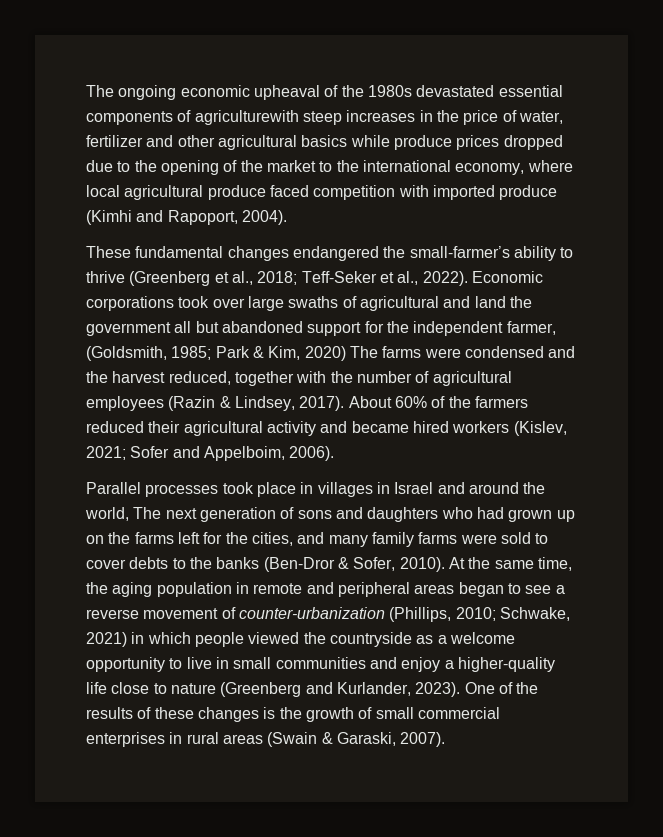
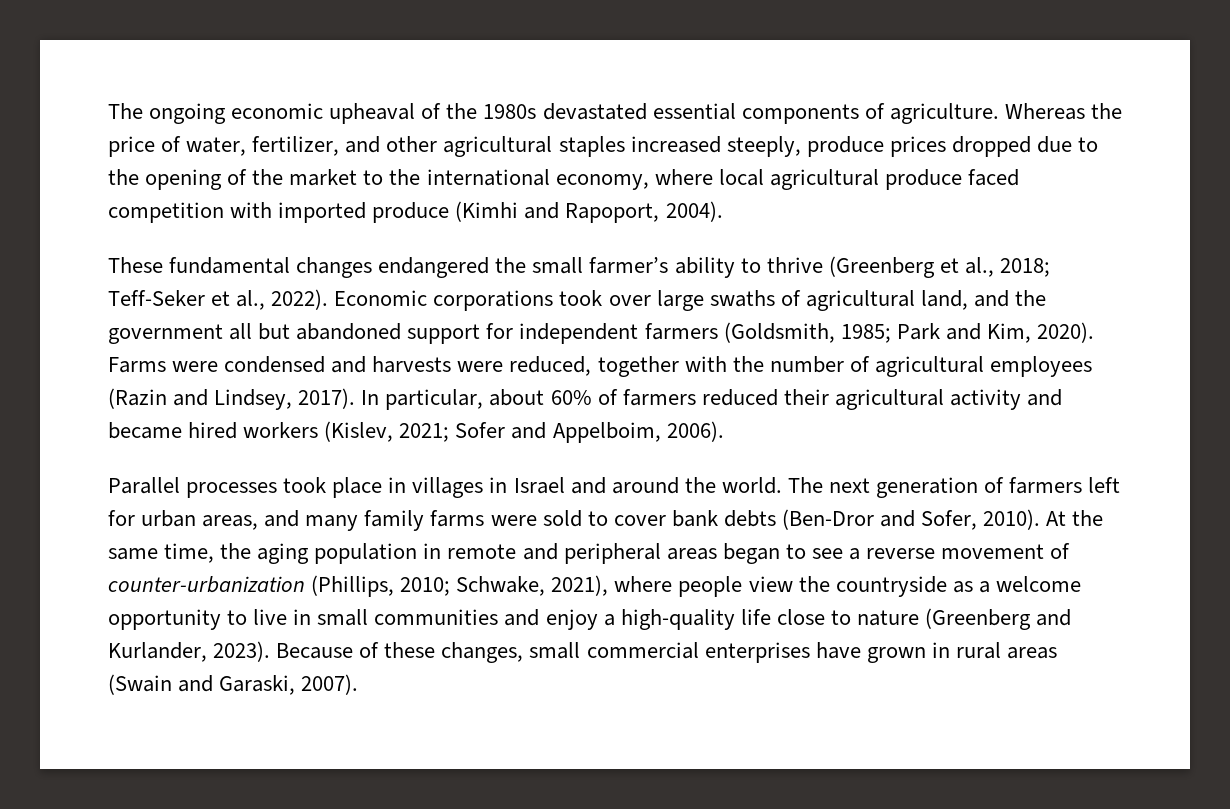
[194,110,433,125] agriculturewith steep increases in -> [889,103,1085,124] agriculture. Whereas
[86,135,143,147] fertilizer -> [252,136,340,156] fertilizer,
[301,135,390,147] basics while -> [558,136,801,157] staples increased steeply,
[409,246,510,258] small-farmer’s -> [532,257,669,274] small farmer’s
[443,296,506,308] and land -> [920,290,1009,310] land, and
[386,321,556,336] [86,346,422,361] the independent farmer, (Goldsmith, 1985; Park & Kim, 2020) The farms -> [519,322,1094,344] [108,357,166,373] independent farmers (Goldsmith, 1985; Park and Kim, 2020). Farms
[86,371,166,383] the harvest -> [372,356,504,373] harvests were
[219,396,231,408] & -> [173,389,209,406] and
[348,396,392,408] About -> [361,389,545,410] In particular, about
[448,396,471,408] the -> (618, 397) none
[85,507,129,521] world, -> [721,477,782,494] world.
[297,507,575,522] [86,532,293,546] sons and daughters who had grown up on the farms left for the cities, -> [1009,477,1121,494] [108,510,259,530] farmers left for urban areas,
[129,557,349,572] debts to the banks (Ben-Dror & -> [671,509,916,530] bank debts (Ben-Dror and
[86,632,300,647] 2021) in which people viewed -> [551,575,793,597] 2021), where people view
[457,657,555,672] higher-quality -> [620,609,735,630] high-quality
[464,682,539,694] [86,707,373,722] One of the results of these changes is the growth of -> [276,642,524,663] Because of these changes,
(165, 739) none -> [815,642,926,663] have grown
[321,732,333,744] & -> [178,675,214,692] and

